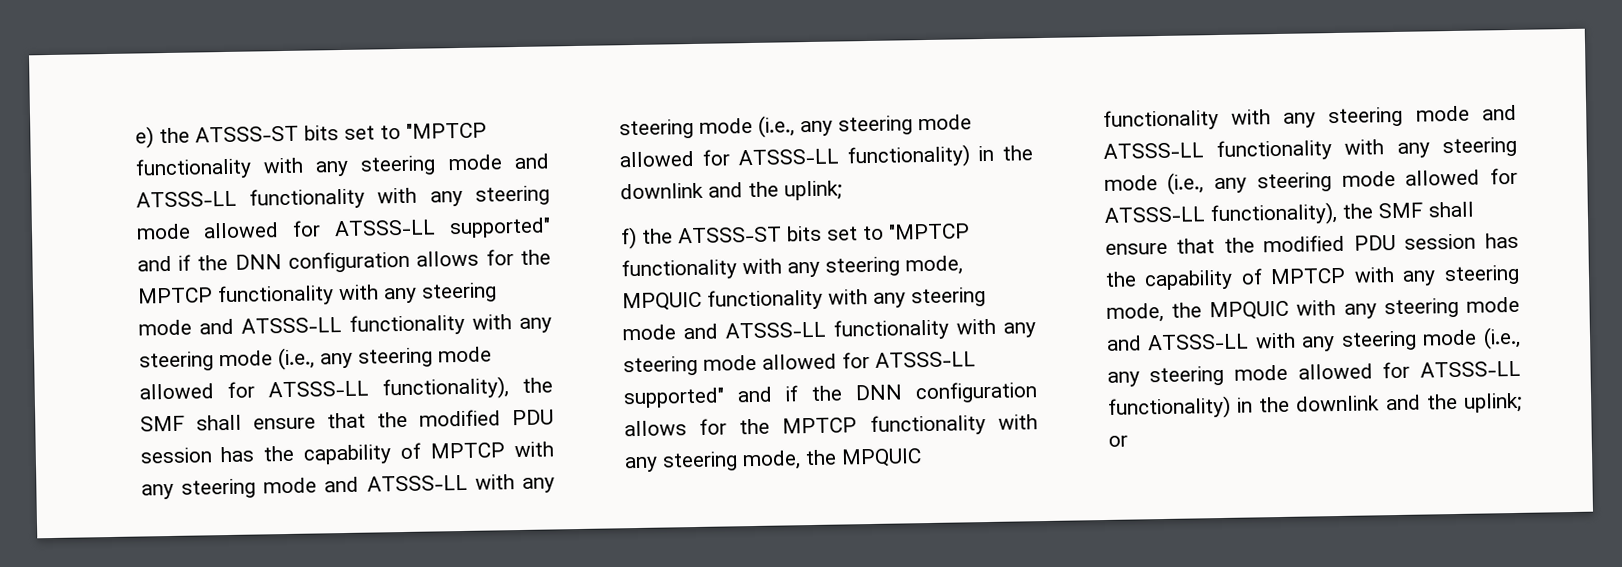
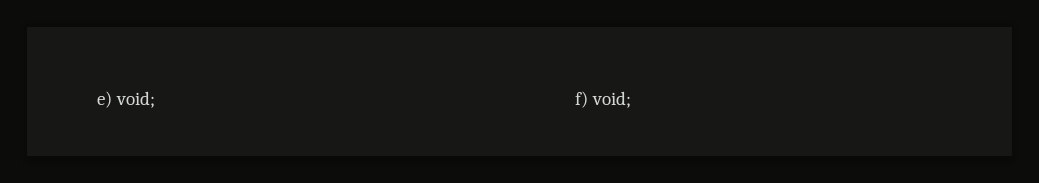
[158,122,487,144] [134,153,549,180] [135,185,550,210] [135,217,551,240] [136,249,551,273] [136,282,497,307] [137,313,552,336] [138,346,492,372] [138,376,553,401] [139,409,554,432] [139,441,554,465] [140,474,555,500] [618,114,972,140] [618,144,1033,169] [619,180,842,201] [620,223,970,250] [620,255,963,281] [621,287,986,312] [621,318,1036,341] [622,351,976,377] [622,381,1038,409] [623,414,1038,437] [623,448,922,473] [1102,104,1517,131] [1102,136,1517,162] [1103,167,1518,195] [1103,201,1474,227] [1104,232,1519,255] [1104,264,1520,291] [1105,296,1520,323] [1105,326,1521,352] [1106,360,1521,387] [1107,392,1522,420] [1107,435,1128,447] the ATSSS-ST bits set to "MPTCP functionality with any steering mode and ATSSS-LL functionality with any steering mode allowed for ATSSS-LL supported" and if the DNN configuration allows for the MPTCP functionality with any steering mode and ATSSS-LL functionality with any steering mode (i.e., any steering mode allowed for ATSSS-LL functionality), the SMF shall ensure that the modified PDU session has the capability of MPTCP with any steering mode and ATSSS-LL with any steering mode (i.e., any steering mode allowed for ATSSS-LL functionality) in the downlink and the uplink; // f) the ATSSS-ST bits set to "MPTCP functionality with any steering mode, MPQUIC functionality with any steering mode and ATSSS-LL functionality with any steering mode allowed for ATSSS-LL supported" and if the DNN configuration allows for the MPTCP functionality with any steering mode, the MPQUIC functionality with any steering mode and ATSSS-LL functionality with any steering mode (i.e., any steering mode allowed for ATSSS-LL functionality), the SMF shall ensure that the modified PDU session has the capability of MPTCP with any steering mode, the MPQUIC with any steering mode and ATSSS-LL with any steering mode (i.e., any steering mode allowed for ATSSS-LL functionality) in the downlink and the uplink; or -> [115,91,155,108] [574,91,631,108] void; // f) void;

